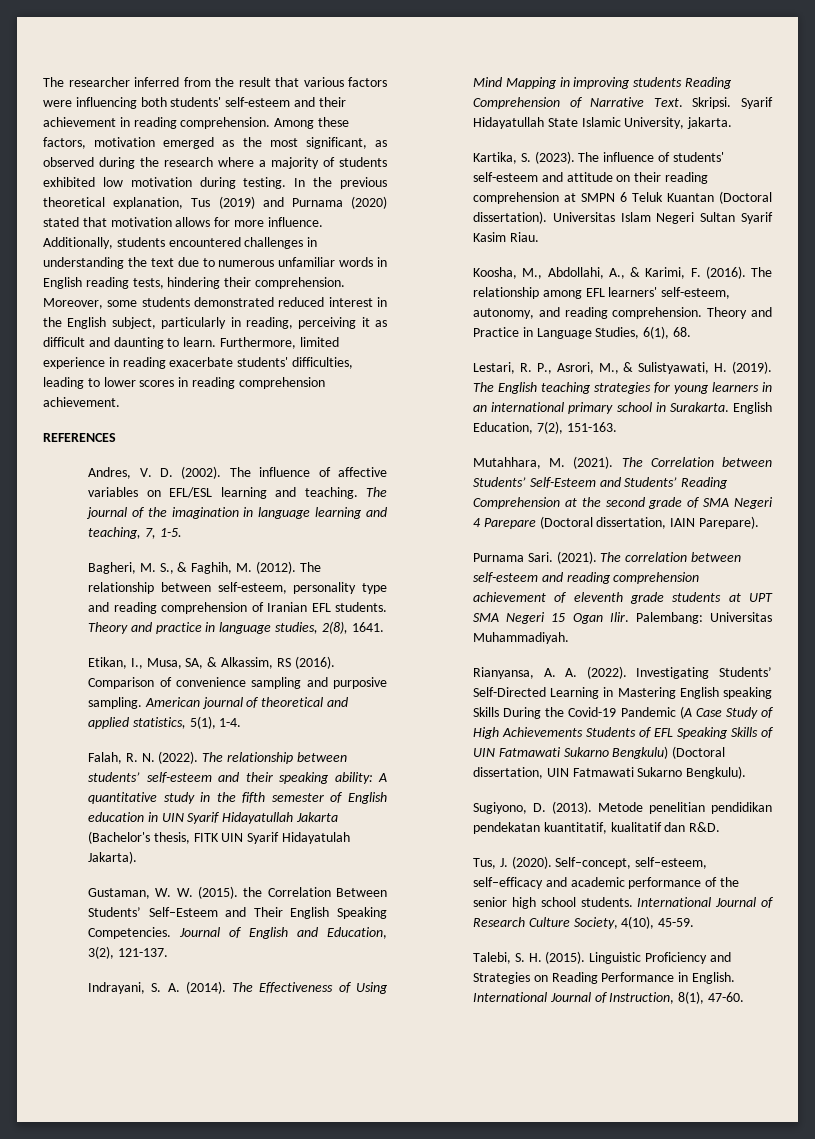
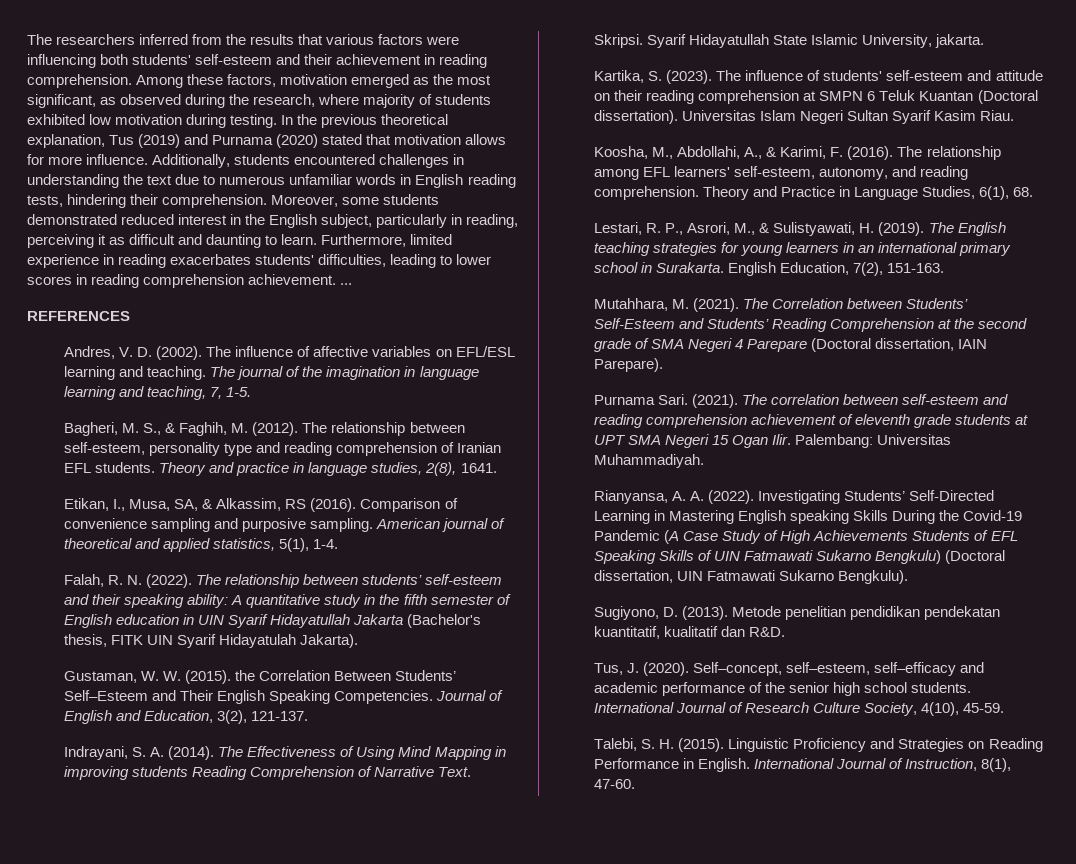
[43,77,130,87] The researcher -> [27,34,136,45] The researchers
[238,77,271,87] result -> [250,34,295,45] results
[164,157,266,167] research where a -> [253,94,360,107] research, where
[169,357,234,367] exacerbate -> [170,254,252,265] exacerbates
(120, 402) none -> [340,283,353,285] ...

